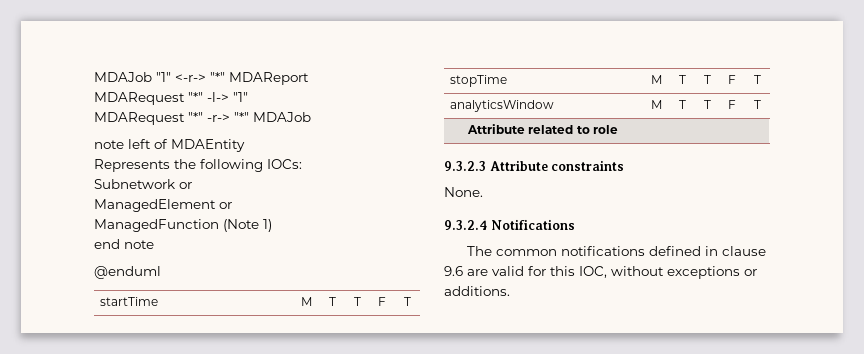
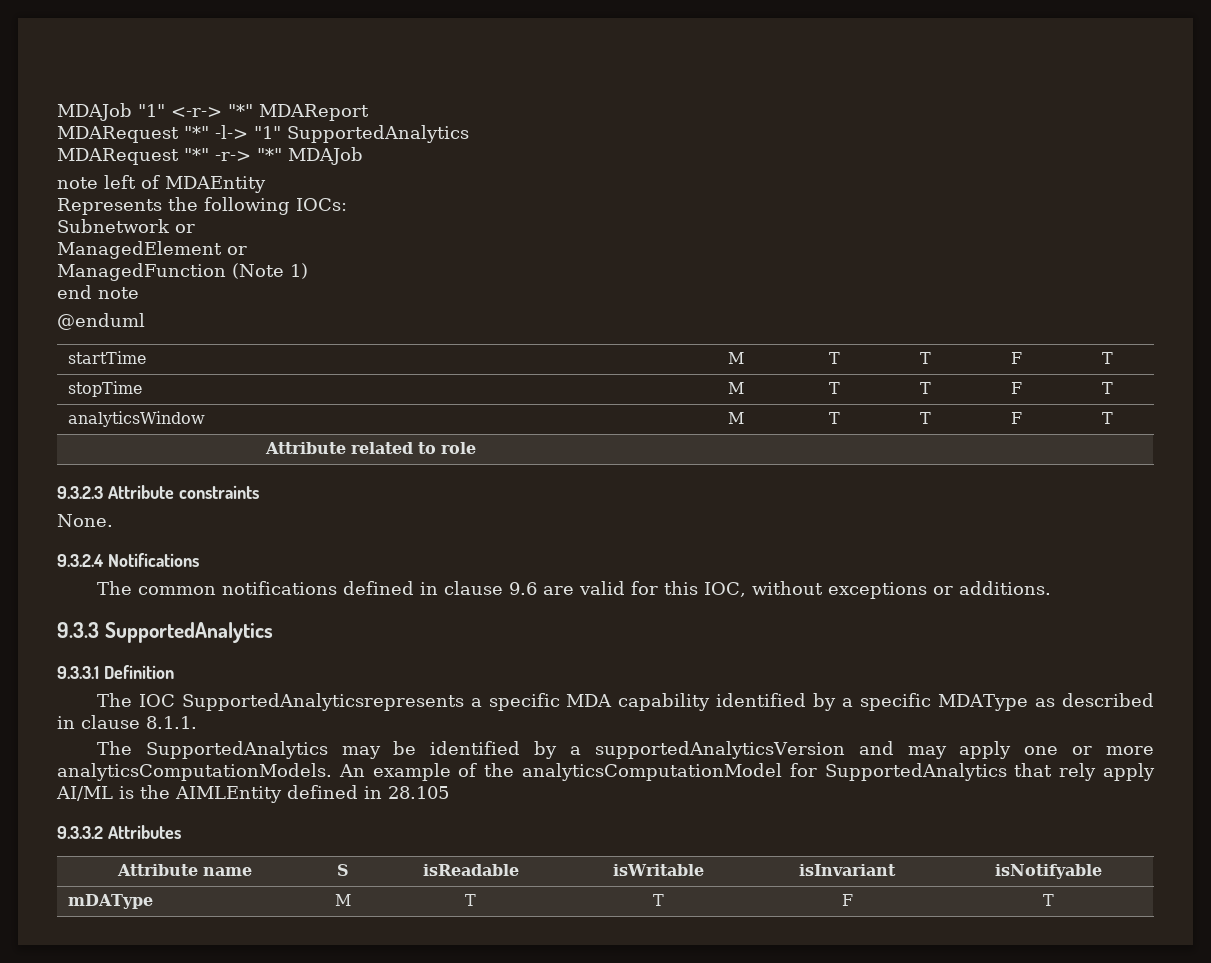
(248, 97) none -> [287,125,469,143] SupportedAnalytics
(510, 291) none -> [57,622,273,643] [57,665,174,679] [96,693,1154,711] [57,715,197,729] [96,741,1154,759] [57,763,1155,781] [56,785,449,803] [57,825,181,839] [116,864,252,876] [337,864,349,876] [422,864,519,876] [613,864,704,876] [799,864,896,876] [995,864,1102,879] [68,894,154,909] [335,894,351,906] [465,894,476,906] [653,894,664,906] [841,894,853,906] [1043,894,1054,906] // 9.3.3 SupportedAnalytics // 9.3.3.1 Definition // The IOC SupportedAnalyticsrepresents a specific MDA capability identified by a specific MDAType as described in clause 8.1.1. // The SupportedAnalytics may be identified by a supportedAnalyticsVersion and may apply one or more analyticsComputationModels. An example of the analyticsComputationModel for SupportedAnalytics that rely apply AI/ML is the AIMLEntity defined in 28.105 // 9.3.3.2 Attributes // Attribute name | S | isReadable | isWritable | isInvariant | isNotifyable // mDAType | M | T | T | F | T

